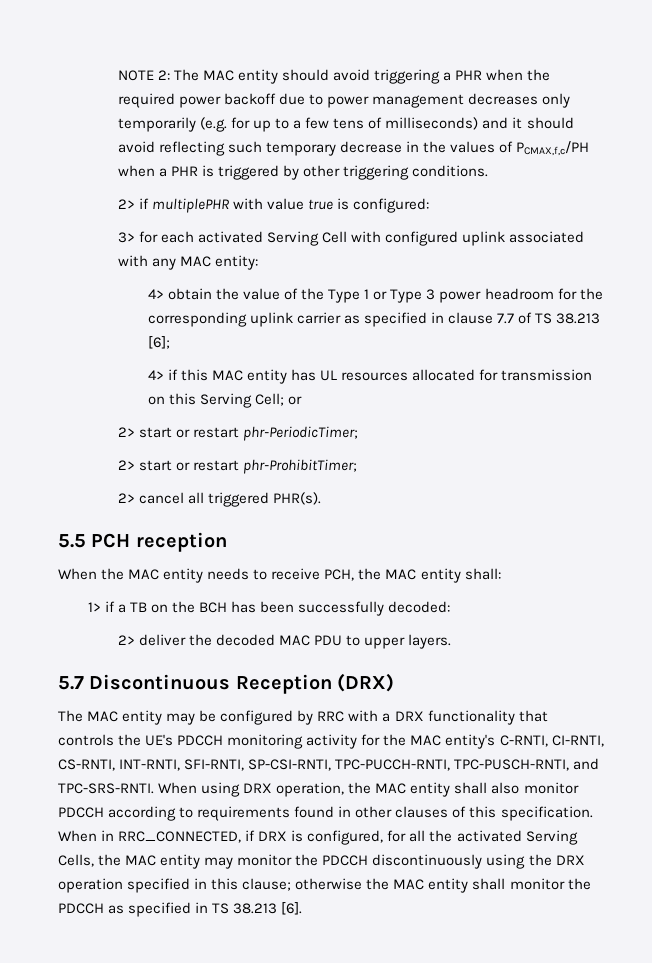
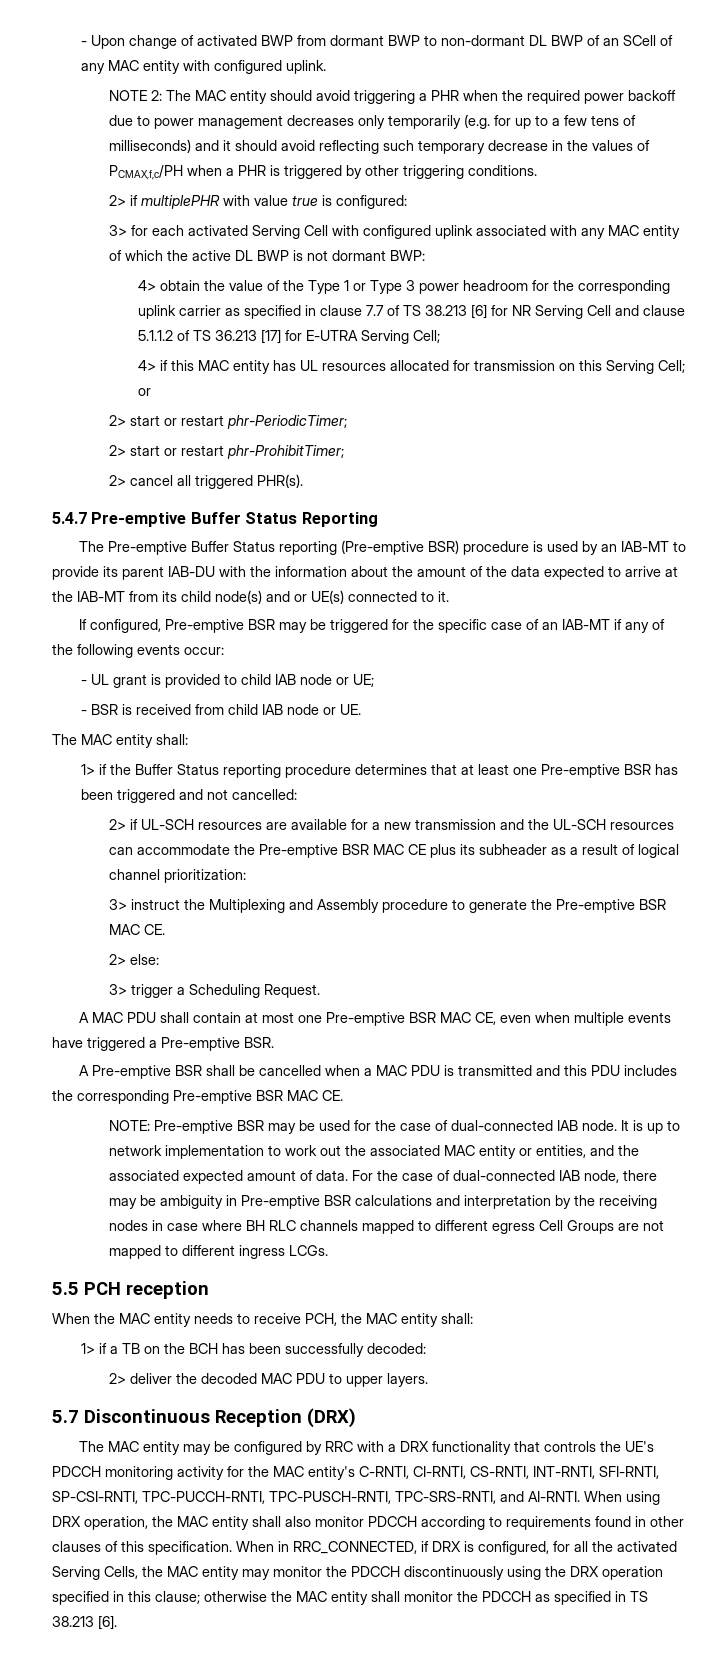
(117, 75) none -> [80,35,673,49] [80,60,326,74] - Upon change of activated BWP from dormant BWP to non-dormant DL BWP of an SCell of any MAC entity with configured uplink. //
[215,255,259,270] entity: -> [643,225,681,239] [109,250,426,261] entity of which the active DL BWP is not dormant BWP:
[147,336,170,349] [6]; -> [471,304,686,319] [138,329,441,344] [6] for NR Serving Cell and clause 5.1.1.2 of TS 36.213 [17] for E-UTRA Serving Cell;
(322, 498) none -> [52,512,378,527] [79,540,687,555] [52,566,678,580] [52,590,449,604] [79,619,666,633] [52,644,224,658] [80,674,374,688] [80,704,361,715] [52,734,188,748] [80,764,678,778] [80,789,297,803] [109,819,675,830] [109,844,680,858] [109,869,247,883] [109,899,667,913] [109,924,166,935] [109,954,160,965] [109,984,321,998] [79,1012,672,1026] [52,1037,274,1051] [79,1065,678,1079] [52,1090,343,1104] [109,1120,681,1134] [109,1145,640,1159] [109,1170,658,1184] [109,1195,658,1209] [109,1220,665,1234] [109,1245,329,1259] // 5.4.7 Pre-emptive Buffer Status Reporting // The Pre-emptive Buffer Status reporting (Pre-emptive BSR) procedure is used by an IAB-MT to provide its parent IAB-DU with the information about the amount of the data expected to arrive at the IAB-MT from its child node(s) and or UE(s) connected to it. // If configured, Pre-emptive BSR may be triggered for the specific case of an IAB-MT if any of the following events occur: // - UL grant is provided to child IAB node or UE; // - BSR is received from child IAB node or UE. // The MAC entity shall: // 1> if the Buffer Status reporting procedure determines that at least one Pre-emptive BSR has been triggered and not cancelled: // 2> if UL-SCH resources are available for a new transmission and the UL-SCH resources can accommodate the Pre-emptive BSR MAC CE plus its subheader as a result of logical channel prioritization: // 3> instruct the Multiplexing and Assembly procedure to generate the Pre-emptive BSR MAC CE. // 2> else: // 3> trigger a Scheduling Request. // A MAC PDU shall contain at most one Pre-emptive BSR MAC CE, even when multiple events have triggered a Pre-emptive BSR. // A Pre-emptive BSR shall be cancelled when a MAC PDU is transmitted and this PDU includes the corresponding Pre-emptive BSR MAC CE. // NOTE: Pre-emptive BSR may be used for the case of dual-connected IAB node. It is up to network implementation to work out the associated MAC entity or entities, and the associated expected amount of data. For the case of dual-connected IAB node, there may be ambiguity in Pre-emptive BSR calculations and interpretation by the receiving nodes in case where BH RLC channels mapped to different egress Cell Groups are not mapped to different ingress LCGs.
[573,758,600,770] [58,783,154,794] and TPC-SRS-RNTI. -> [395,1491,580,1504] TPC-SRS-RNTI, and AI-RNTI.

